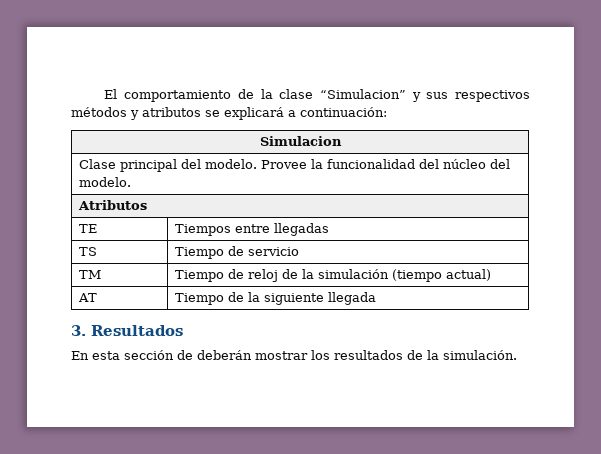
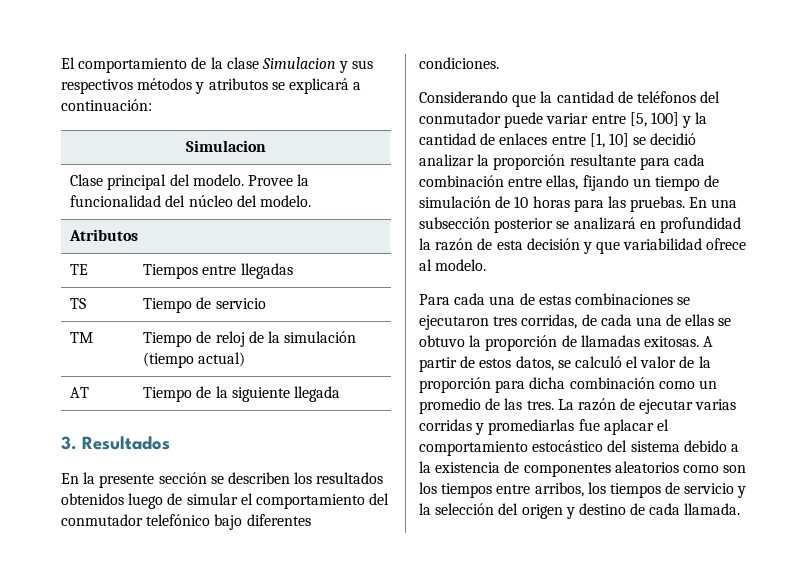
[319,89,406,99] “Simulacion” -> [261,57,336,69] Simulacion
[92,350,517,360] esta sección de deberán mostrar los resultados de la simulación. -> [83,472,384,488] [61,493,390,509] [61,514,311,530] [419,57,499,69] [419,91,721,107] [419,112,708,128] [419,133,697,148] [419,154,705,170] [419,175,720,191] [419,196,738,212] [419,217,741,233] [419,238,747,254] [419,259,487,271] [419,293,691,305] [419,314,732,330] [419,335,714,351] [419,356,711,372] [419,377,717,393] [419,398,737,414] [419,419,669,435] [419,440,739,456] [419,461,747,477] [419,482,747,498] [419,503,741,519] la presente sección se describen los resultados obtenidos luego de simular el comportamiento del conmutador telefónico bajo diferentes condiciones. // Considerando que la cantidad de teléfonos del conmutador puede variar entre [5, 100] y la cantidad de enlaces entre [1, 10] se decidió analizar la proporción resultante para cada combinación entre ellas, fijando un tiempo de simulación de 10 horas para las pruebas. En una subsección posterior se analizará en profundidad la razón de esta decisión y que variabilidad ofrece al modelo. // Para cada una de estas combinaciones se ejecutaron tres corridas, de cada una de ellas se obtuvo la proporción de llamadas exitosas. A partir de estos datos, se calculó el valor de la proporción para dicha combinación como un promedio de las tres. La razón de ejecutar varias corridas y promediarlas fue aplacar el comportamiento estocástico del sistema debido a la existencia de componentes aleatorios como son los tiempos entre arribos, los tiempos de servicio y la selección del origen y destino de cada llamada.

